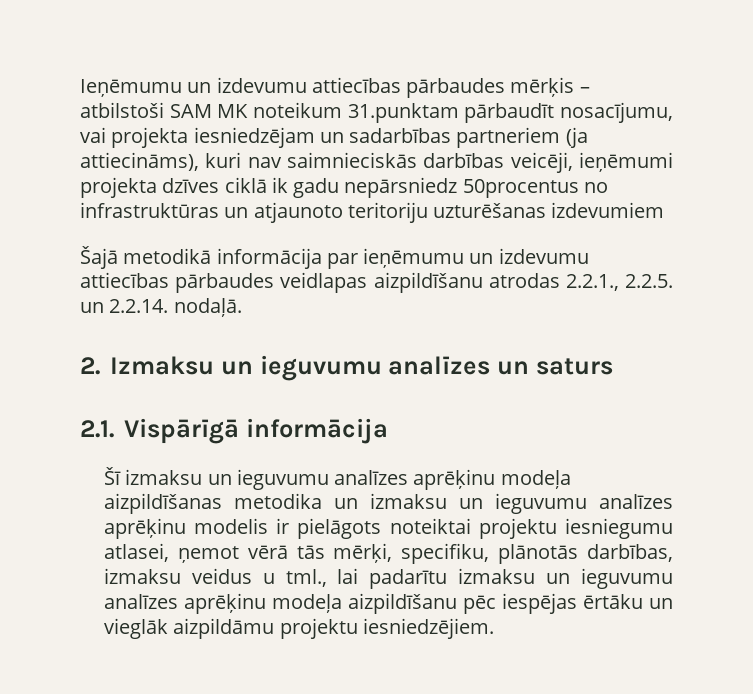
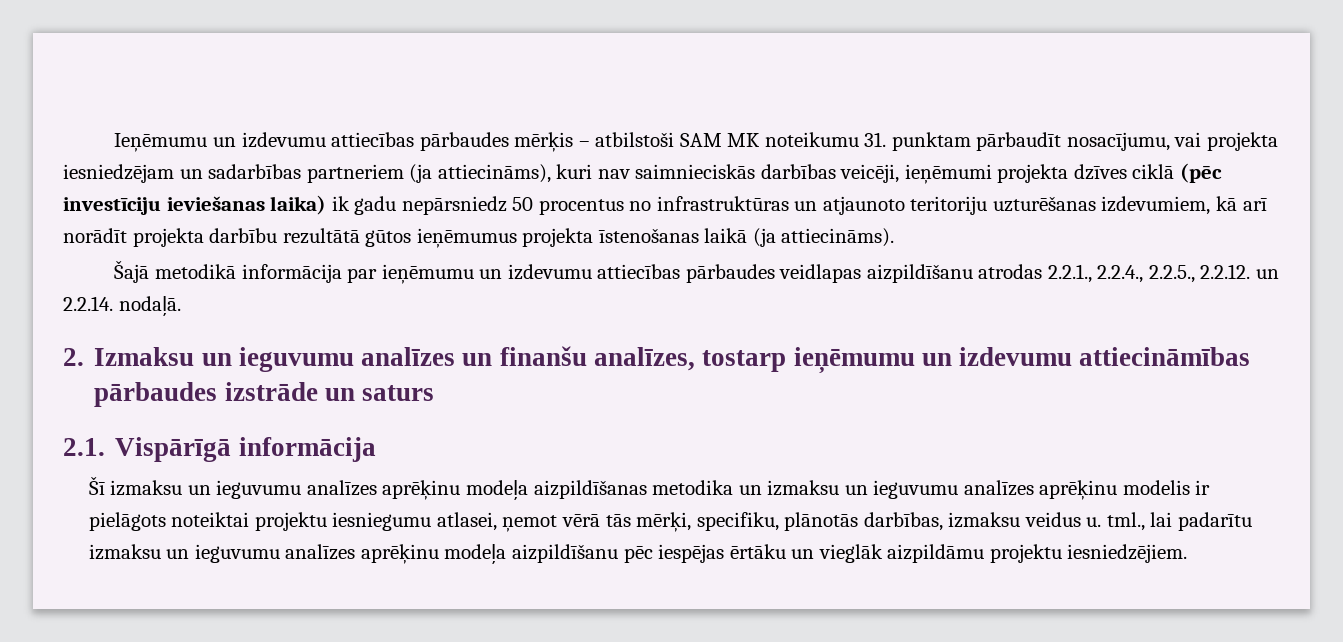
[252,102,459,123] noteikum 31.punktam -> [764,132,971,151] noteikumu 31. punktam
(267, 185) none -> [1180,163,1223,183] [63,195,327,215] (pēc investīciju ieviešanas laika)
[462,179,579,198] 50procentus -> [512,197,624,215] 50 procentus
[551,202,665,218] izdevumiem -> [1101,196,1267,215] [63,228,895,248] izdevumiem, kā arī norādīt projekta darbību rezultātā gūtos ieņēmumus projekta īstenošanas laikā (ja attiecināms).
[625,274,673,288] 2.2.5. -> [1097,264,1251,283] 2.2.4., 2.2.5., 2.2.12.
(530, 368) none -> [499,346,1251,374] [94,382,355,407] finanšu analīzes, tostarp ieņēmumu un izdevumu attiecināmības pārbaudes izstrāde un
[262,573,275,584] u -> [1086,517,1102,527] u.

